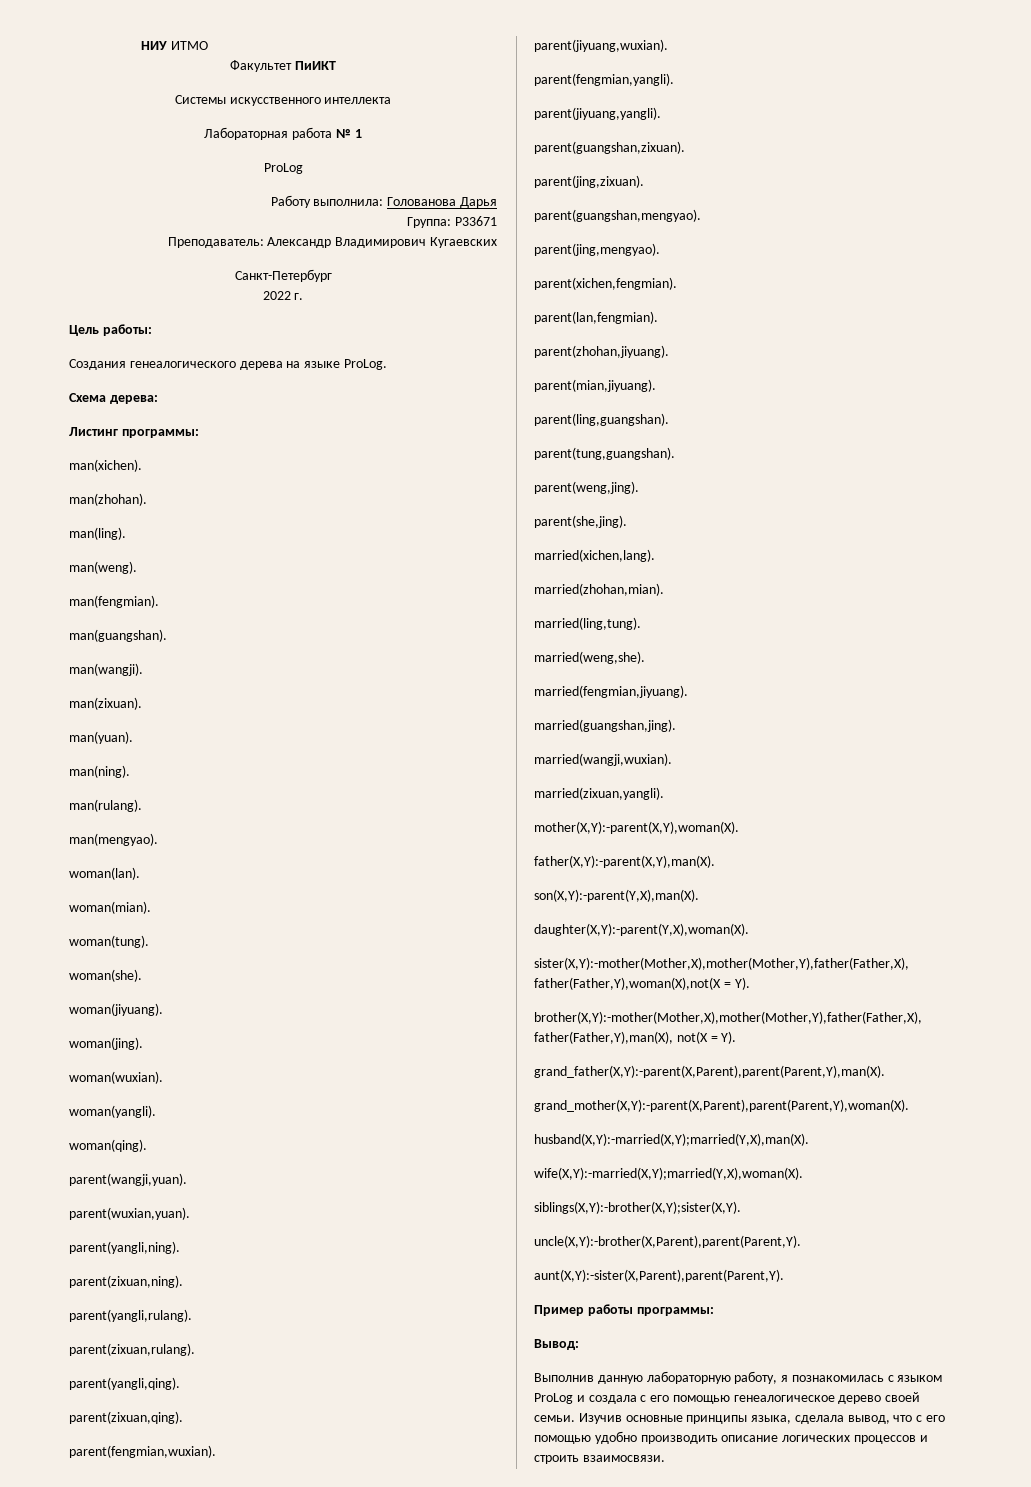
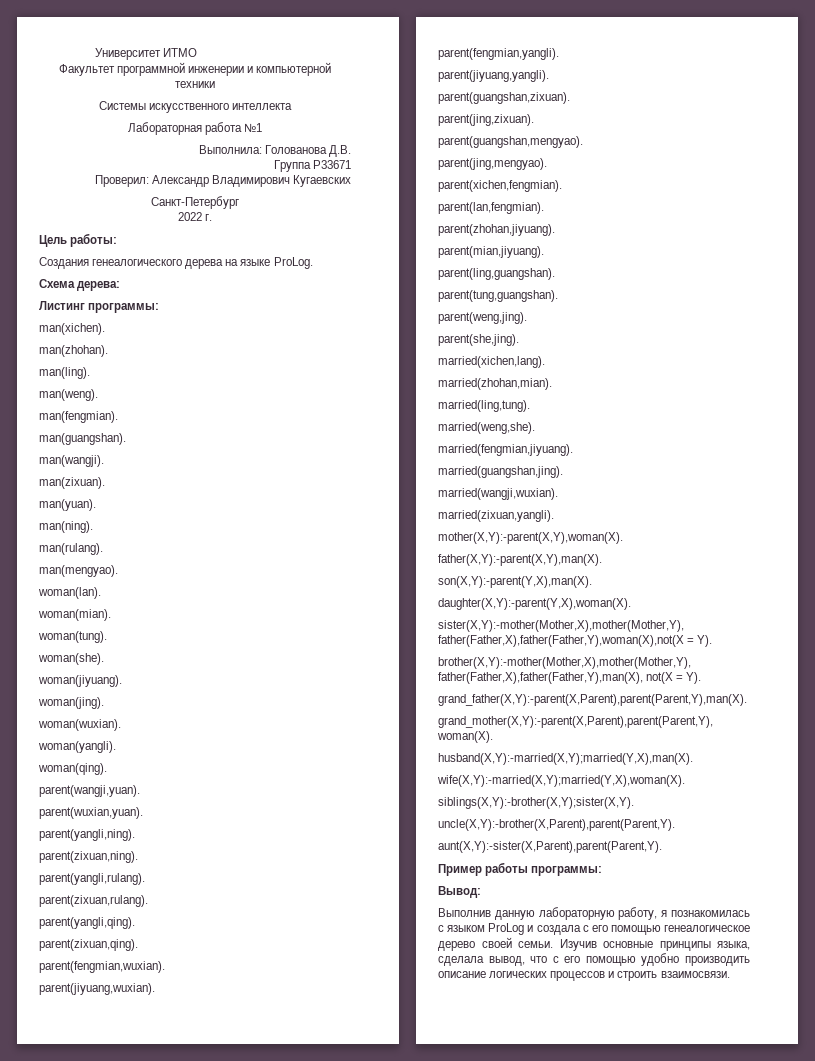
[141,41,168,50] НИУ -> [95,48,162,60] Университет
[294,61,336,70] ПиИКТ -> [116,62,332,76] [175,81,215,88] программной инженерии и компьютерной техники
[335,129,362,138] [263,163,303,174] [270,195,497,208] [407,217,452,228] № 1 // ProLog // Работу выполнила: Голованова Дарья // Группа: -> [244,123,263,132] [198,145,351,157] [273,160,311,172] №1 // Выполнила: Голованова Д.В. // Группа
[167,237,264,248] Преподаватель: -> [94,175,149,187] Проверил:

